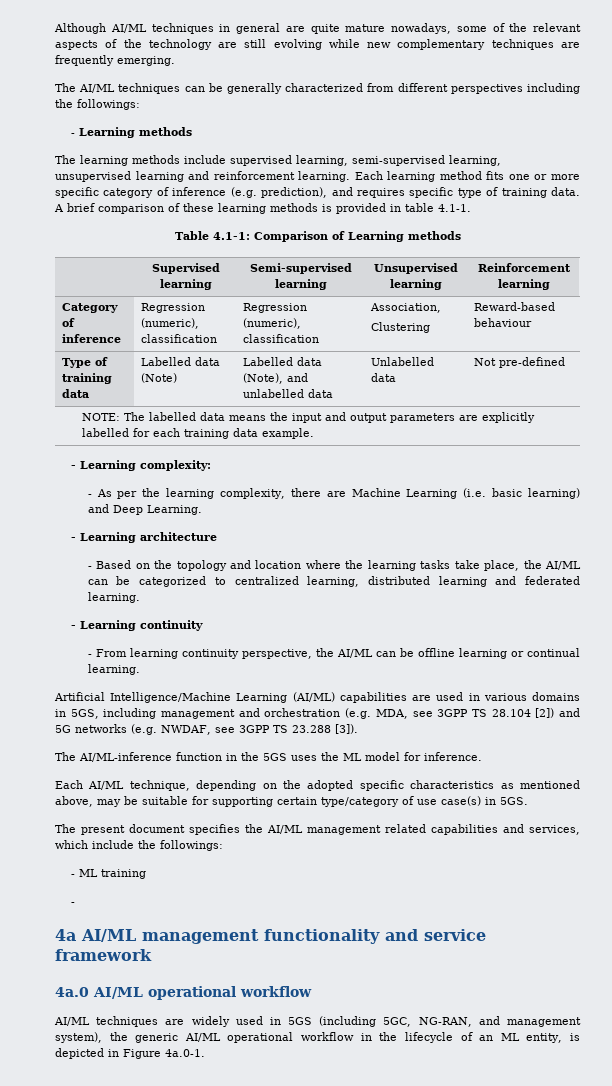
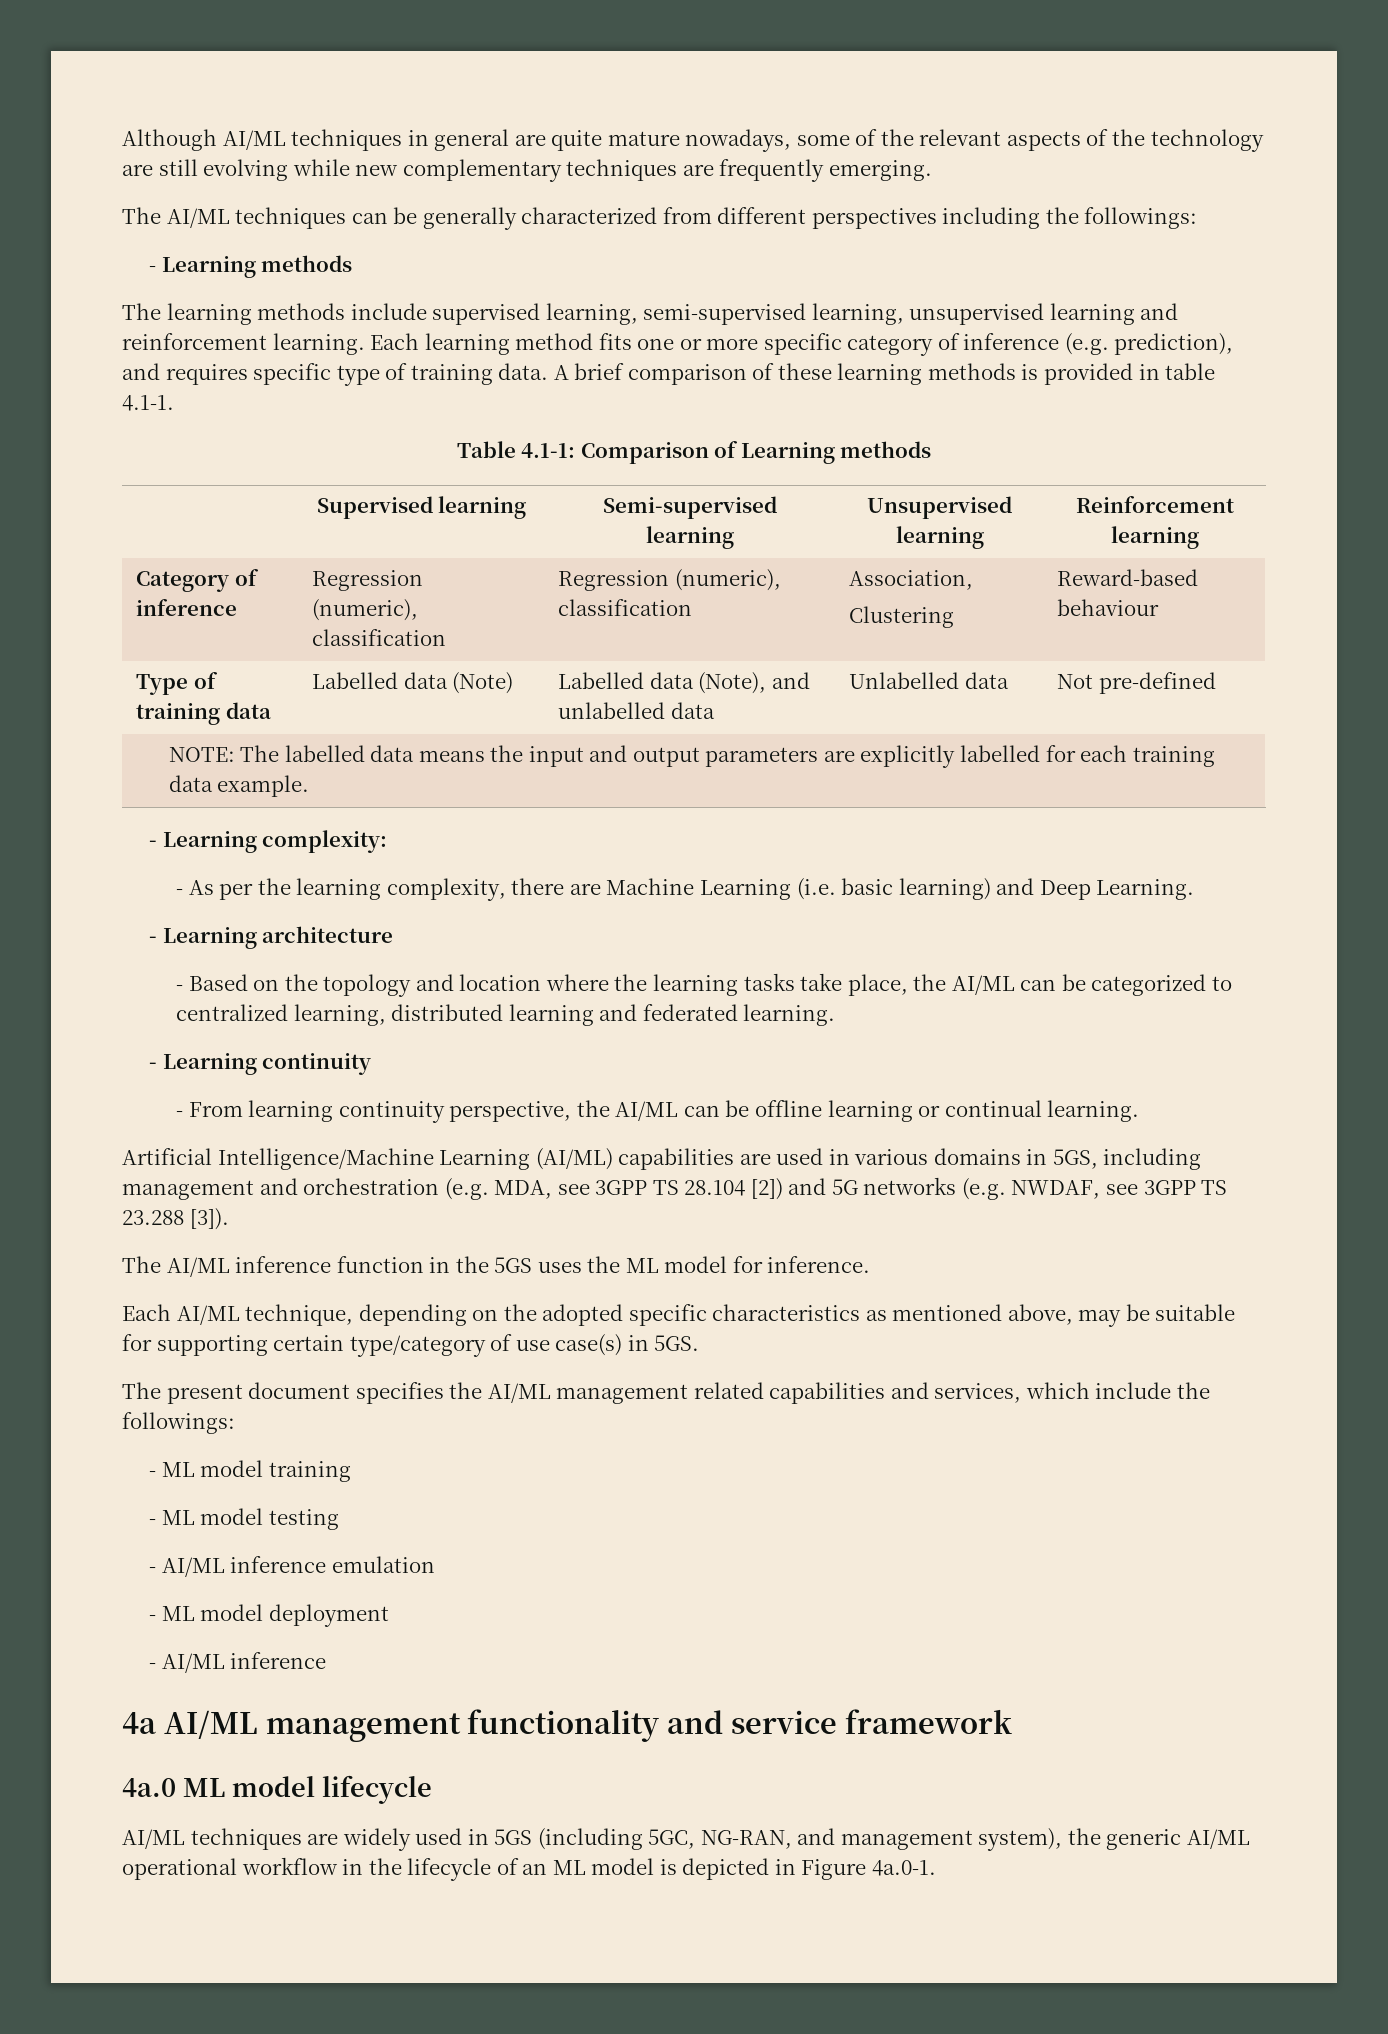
[79,752,172,762] AI/ML-inference -> [166,1256,332,1277] AI/ML inference
(99, 873) none -> [200,1460,264,1477] model
(76, 903) none -> [161,1508,339,1530] [149,1556,435,1577] [149,1604,389,1627] [149,1652,327,1673] ML model testing // - AI/ML inference emulation // - ML model deployment // - AI/ML inference
[93,986,312,1000] AI/ML operational workflow -> [182,1775,432,1804] ML model lifecycle
[526,1033,563,1043] entity, -> [591,1858,655,1875] model

